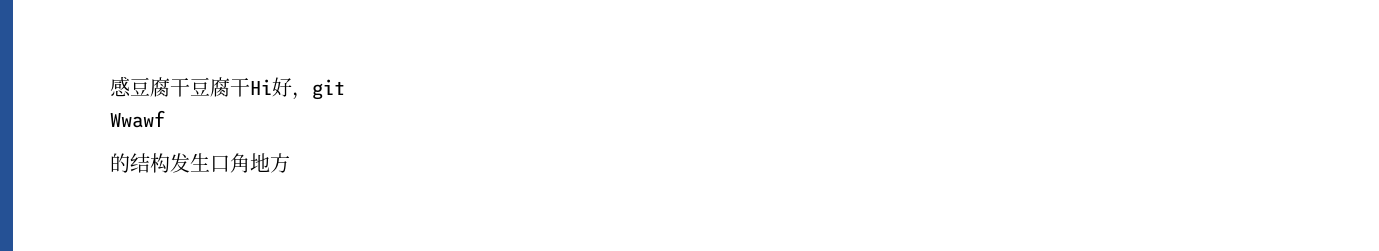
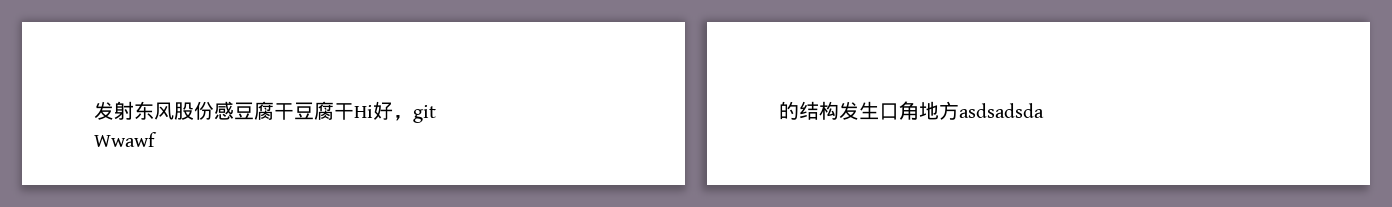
(110, 86) none -> [94,101,214,120] 发射东风股份
(290, 163) none -> [959,103,1044,118] asdsadsda

